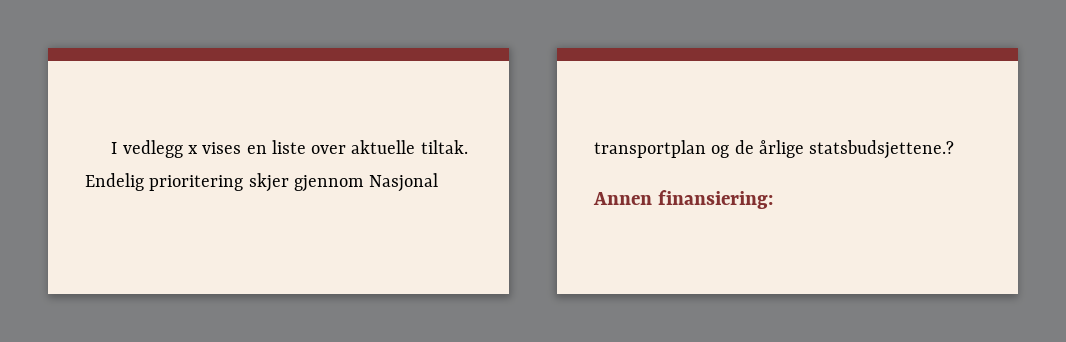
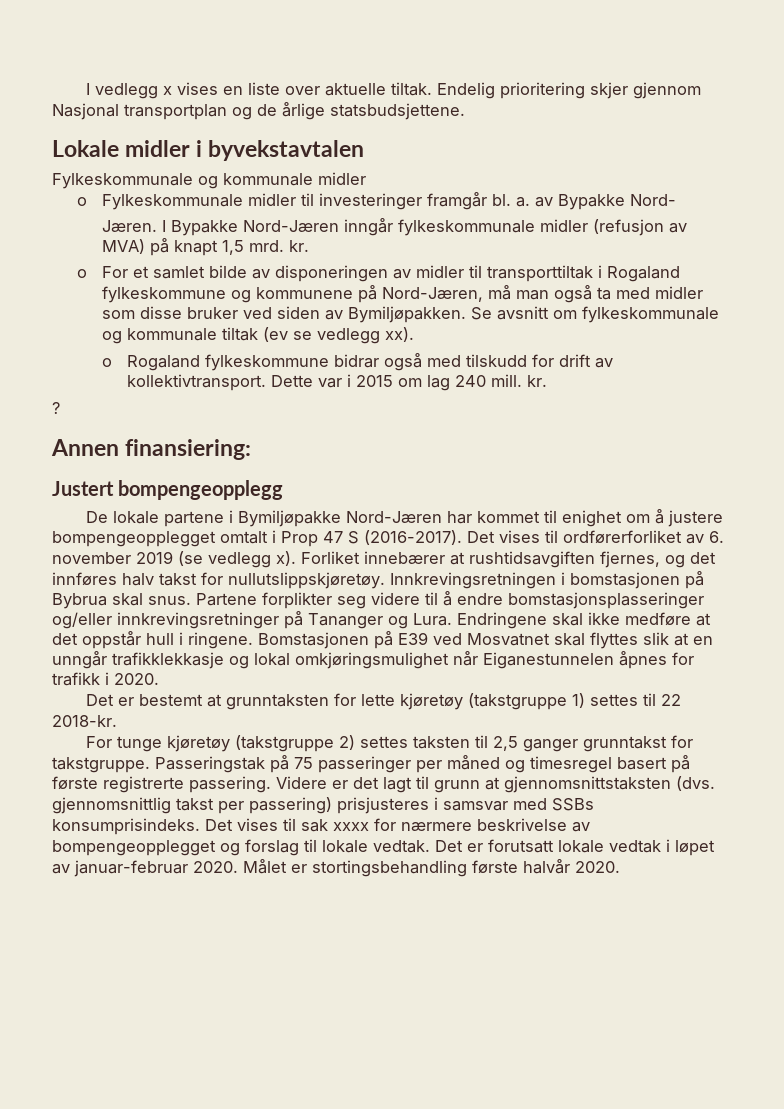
[809,140,955,159] [593,190,773,209] statsbudsjettene.? // Annen finansiering: -> [330,103,465,120] [52,140,365,161] [52,172,366,189] [76,192,676,210] [101,218,687,236] [101,238,309,256] [76,265,680,282] [101,285,703,303] [101,306,719,323] [101,327,414,344] [101,353,613,371] [126,374,547,391] [52,402,60,414] [51,439,252,460] [52,480,284,500] [86,509,724,527] [52,530,724,547] [52,551,716,568] [52,571,704,589] [52,591,704,609] [52,611,711,629] [52,631,713,649] [52,651,694,669] [52,672,159,686] [86,693,682,710] [52,715,117,727] [86,735,694,752] [52,755,690,773] [52,776,715,793] [52,797,594,814] [52,818,590,835] [52,839,715,856] [52,859,620,877] statsbudsjettene. // Lokale midler i byvekstavtalen // Fylkeskommunale og kommunale midler // o Fylkeskommunale midler til investeringer framgår bl. a. av Bypakke Nord- // Jæren. I Bypakke Nord-Jæren inngår fylkeskommunale midler (refusjon av MVA) på knapt 1,5 mrd. kr. // o For et samlet bilde av disponeringen av midler til transporttiltak i Rogaland fylkeskommune og kommunene på Nord-Jæren, må man også ta med midler som disse bruker ved siden av Bymiljøpakken. Se avsnitt om fylkeskommunale og kommunale tiltak (ev se vedlegg xx). // o Rogaland fylkeskommune bidrar også med tilskudd for drift av kollektivtransport. Dette var i 2015 om lag 240 mill. kr. // ? // Annen finansiering: // Justert bompengeopplegg // De lokale partene i Bymiljøpakke Nord-Jæren har kommet til enighet om å justere bompengeopplegget omtalt i Prop 47 S (2016-2017). Det vises til ordførerforliket av 6. november 2019 (se vedlegg x). Forliket innebærer at rushtidsavgiften fjernes, og det innføres halv takst for nullutslippskjøretøy. Innkrevingsretningen i bomstasjonen på Bybrua skal snus. Partene forplikter seg videre til å endre bomstasjonsplasseringer og/eller innkrevingsretninger på Tananger og Lura. Endringene skal ikke medføre at det oppstår hull i ringene. Bomstasjonen på E39 ved Mosvatnet skal flyttes slik at en unngår trafikklekkasje og lokal omkjøringsmulighet når Eiganestunnelen åpnes for trafikk i 2020. // Det er bestemt at grunntaksten for lette kjøretøy (takstgruppe 1) settes til 22 2018-kr. // For tunge kjøretøy (takstgruppe 2) settes taksten til 2,5 ganger grunntakst for takstgruppe. Passeringstak på 75 passeringer per måned og timesregel basert på første registrerte passering. Videre er det lagt til grunn at gjennomsnittstaksten (dvs. gjennomsnittlig takst per passering) prisjusteres i samsvar med SSBs konsumprisindeks. Det vises til sak xxxx for nærmere beskrivelse av bompengeopplegget og forslag til lokale vedtak. Det er forutsatt lokale vedtak i løpet av januar-februar 2020. Målet er stortingsbehandling første halvår 2020.

